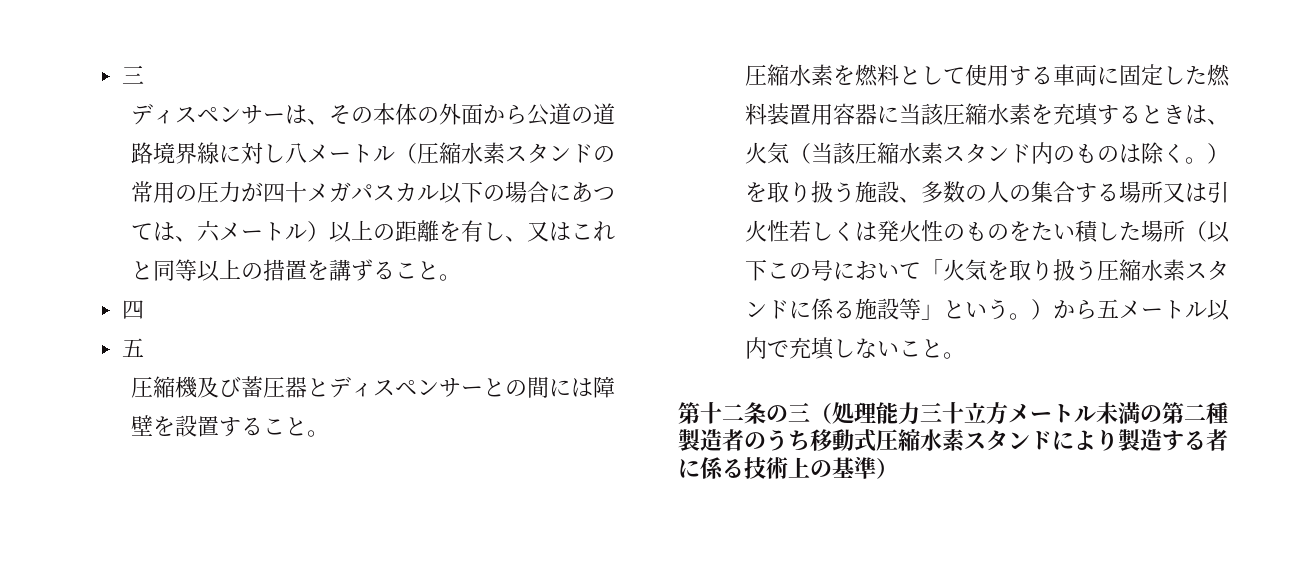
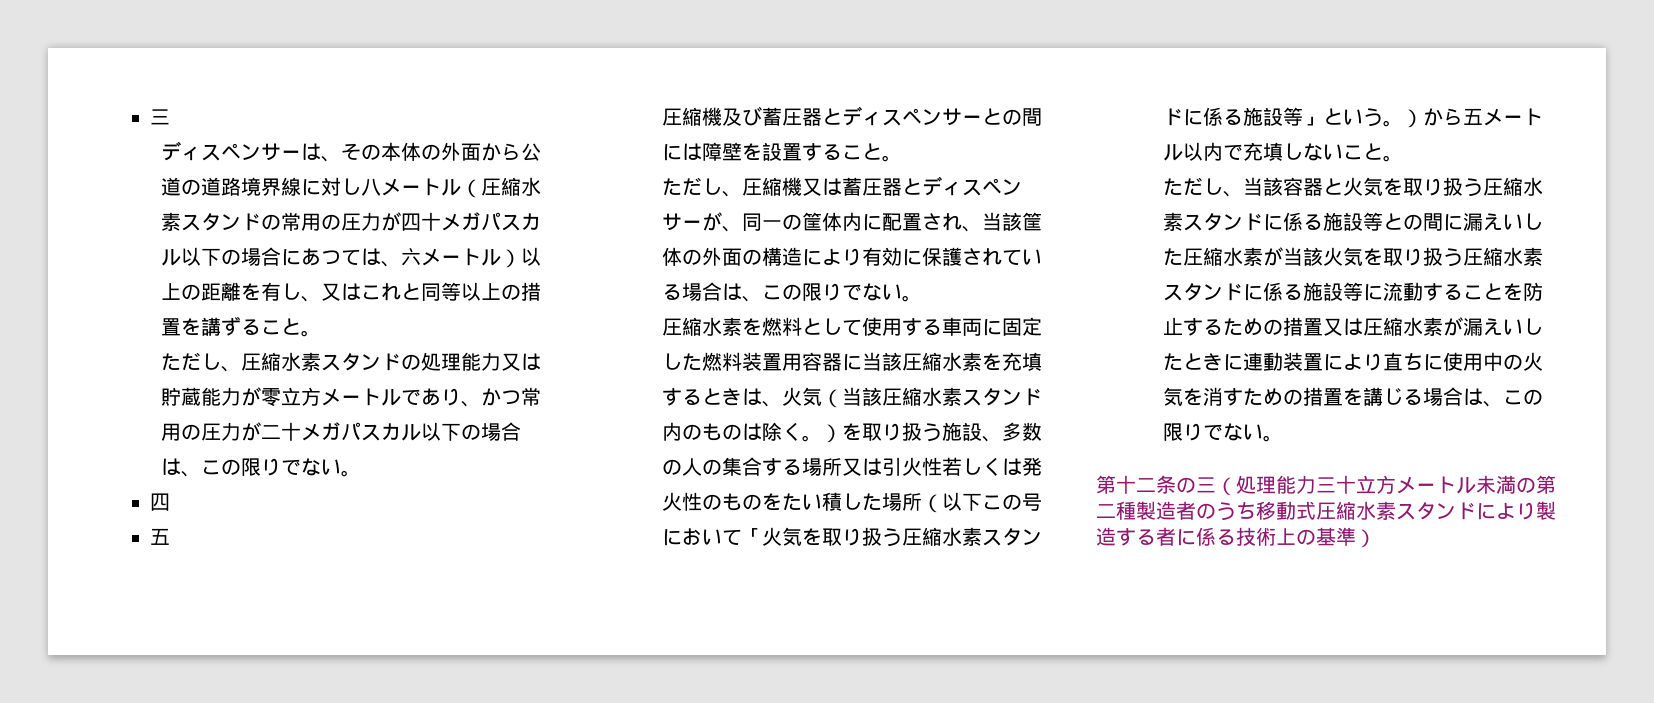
(461, 277) none -> [161,352,542,372] [161,387,542,407] [161,422,522,441] [161,458,362,477] // ただし、圧縮水素スタンドの処理能力又は貯蔵能力が零立方メートルであり、かつ常用の圧力が二十メガパスカル以下の場合は、この限りでない。
(329, 433) none -> [662,176,1023,197] [662,212,1043,232] [662,247,1043,266] [662,282,923,302] // ただし、圧縮機又は蓄圧器とディスペンサーが、同一の筐体内に配置され、当該筐体の外面の構造により有効に保護されている場合は、この限りでない。
(965, 355) none -> [1163,177,1544,197] [1163,212,1544,231] [1163,247,1544,267] [1163,282,1544,301] [1163,317,1544,336] [1163,352,1544,371] [1163,387,1544,407] [1163,423,1284,442] // ただし、当該容器と火気を取り扱う圧縮水素スタンドに係る施設等との間に漏えいした圧縮水素が当該火気を取り扱う圧縮水素スタンドに係る施設等に流動することを防止するための措置又は圧縮水素が漏えいしたときに連動装置により直ちに使用中の火気を消すための措置を講じる場合は、この限りでない。

